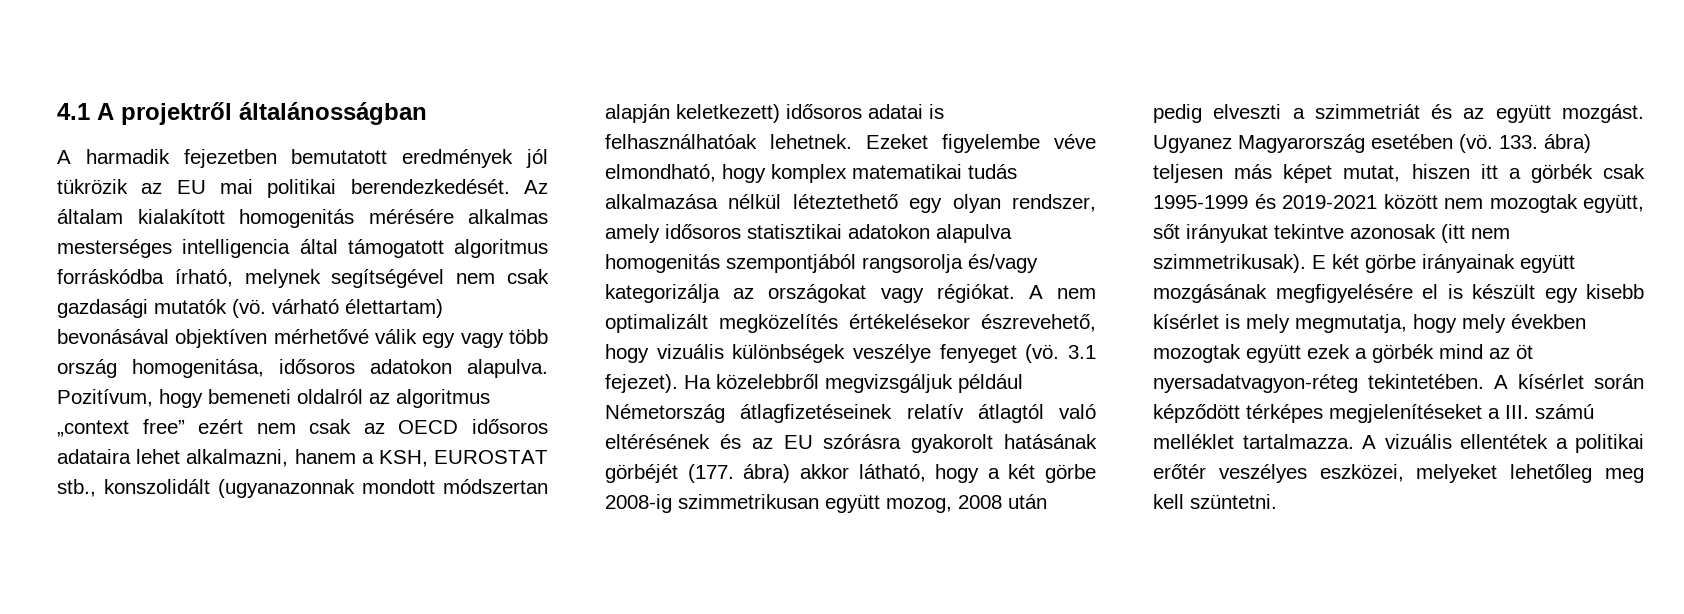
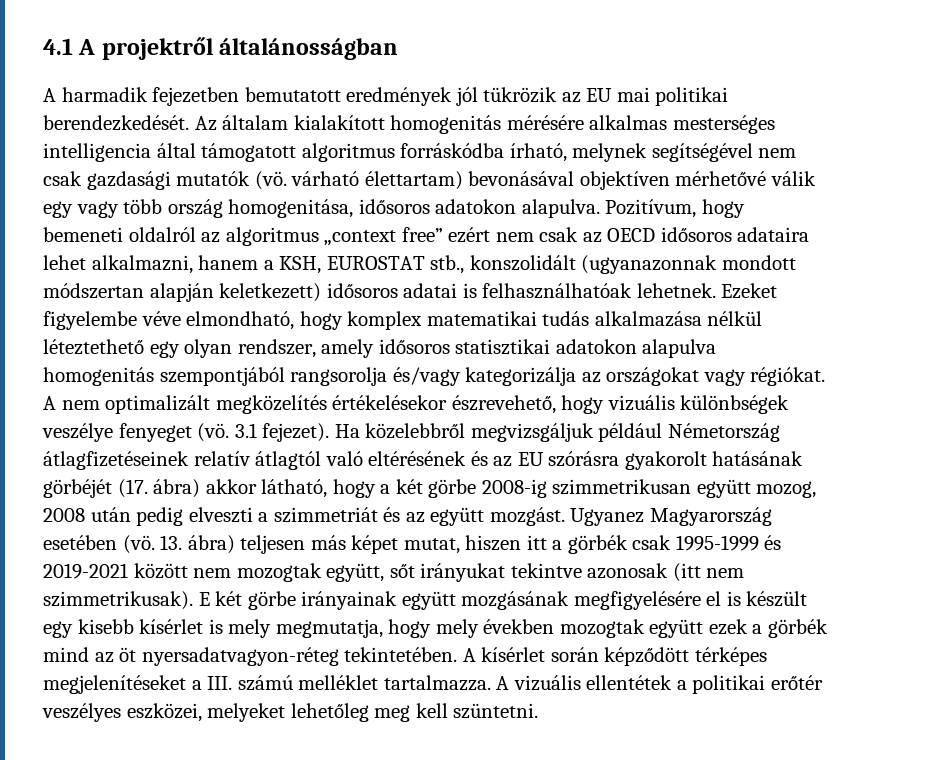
[687,464,734,483] (177. -> [117,479,148,498] (17.
[1499,135,1538,149] 133. -> [160,535,183,550] 13.

